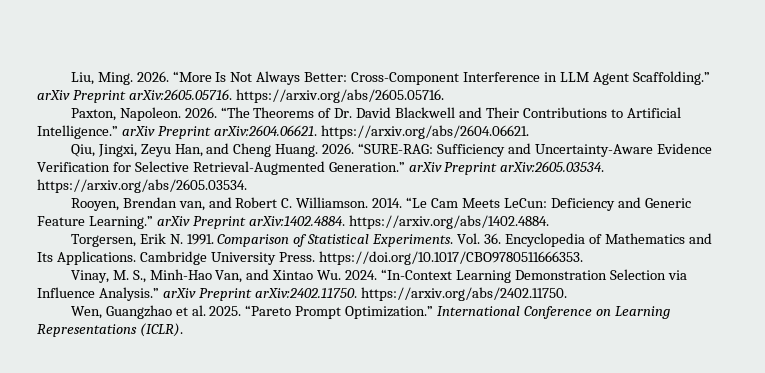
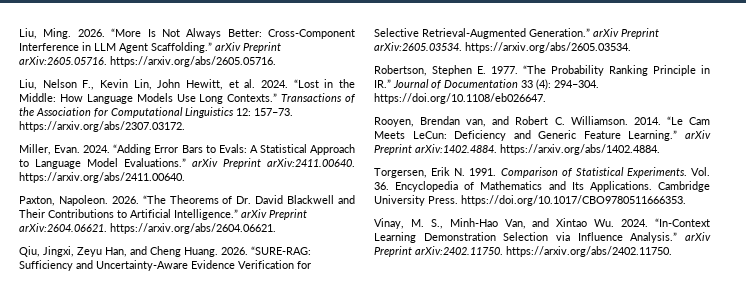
(444, 96) none -> [19,79,356,90] [19,93,356,104] [19,107,293,118] [19,121,185,132] [19,144,355,155] [19,158,355,169] [19,172,185,183] // Liu, Nelson F., Kevin Lin, John Hewitt, et al. 2024. “Lost in the Middle: How Language Models Use Long Contexts.” Transactions of the Association for Computational Linguistics 12: 157–73. https://arxiv.org/abs/2307.03172. // Miller, Evan. 2024. “Adding Error Bars to Evals: A Statistical Approach to Language Model Evaluations.” arXiv Preprint arXiv:2411.00640. https://arxiv.org/abs/2411.00640.
(247, 186) none -> [374,65,710,76] [374,79,599,90] [374,93,546,104] // Robertson, Stephen E. 1977. “The Probability Ranking Principle in IR.” Journal of Documentation 33 (4): 294–304. https://doi.org/10.1108/eb026647.
[70,305,670,319] [37,323,183,337] // Wen, Guangzhao et al. 2025. “Pareto Prompt Optimization.” International Conference on Learning Representations (ICLR). -> (672, 251) none

